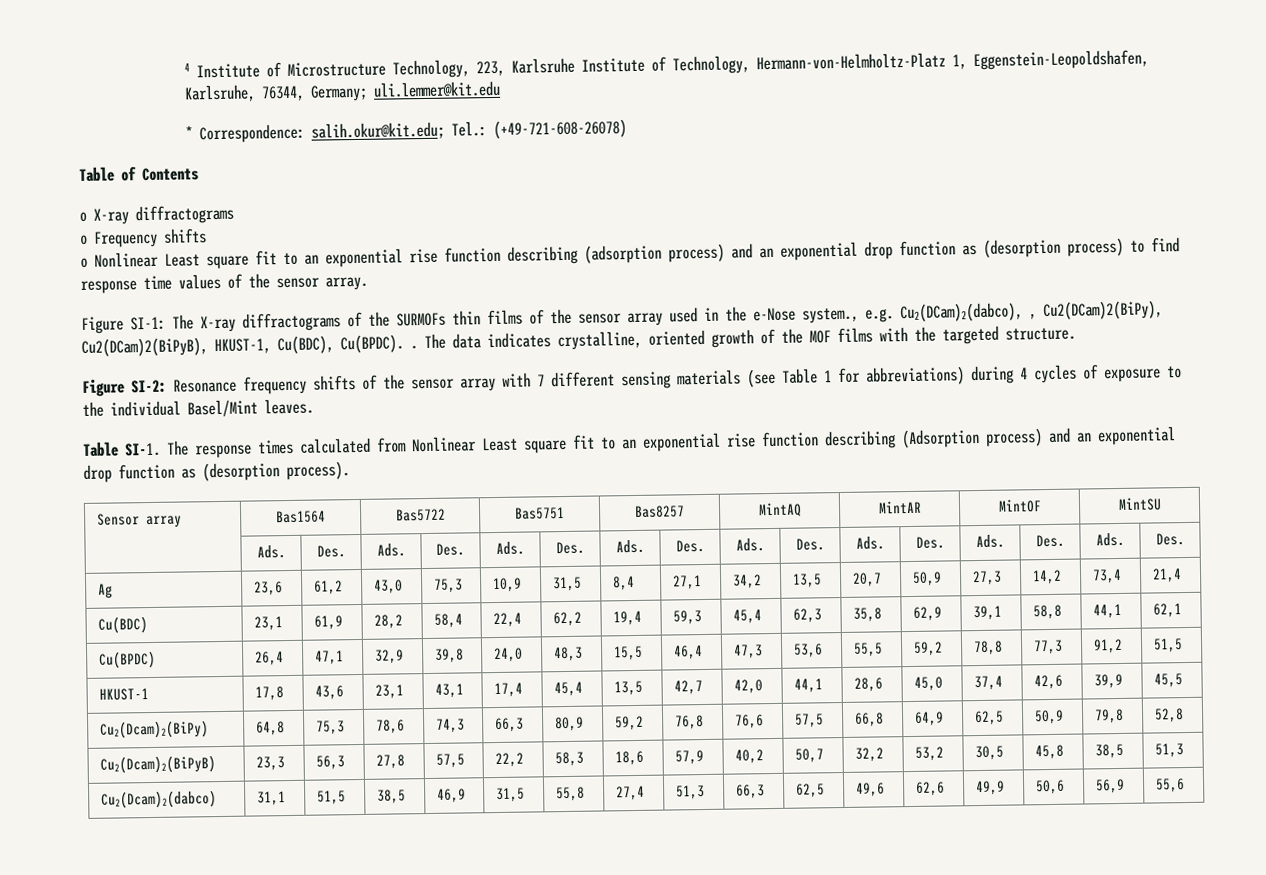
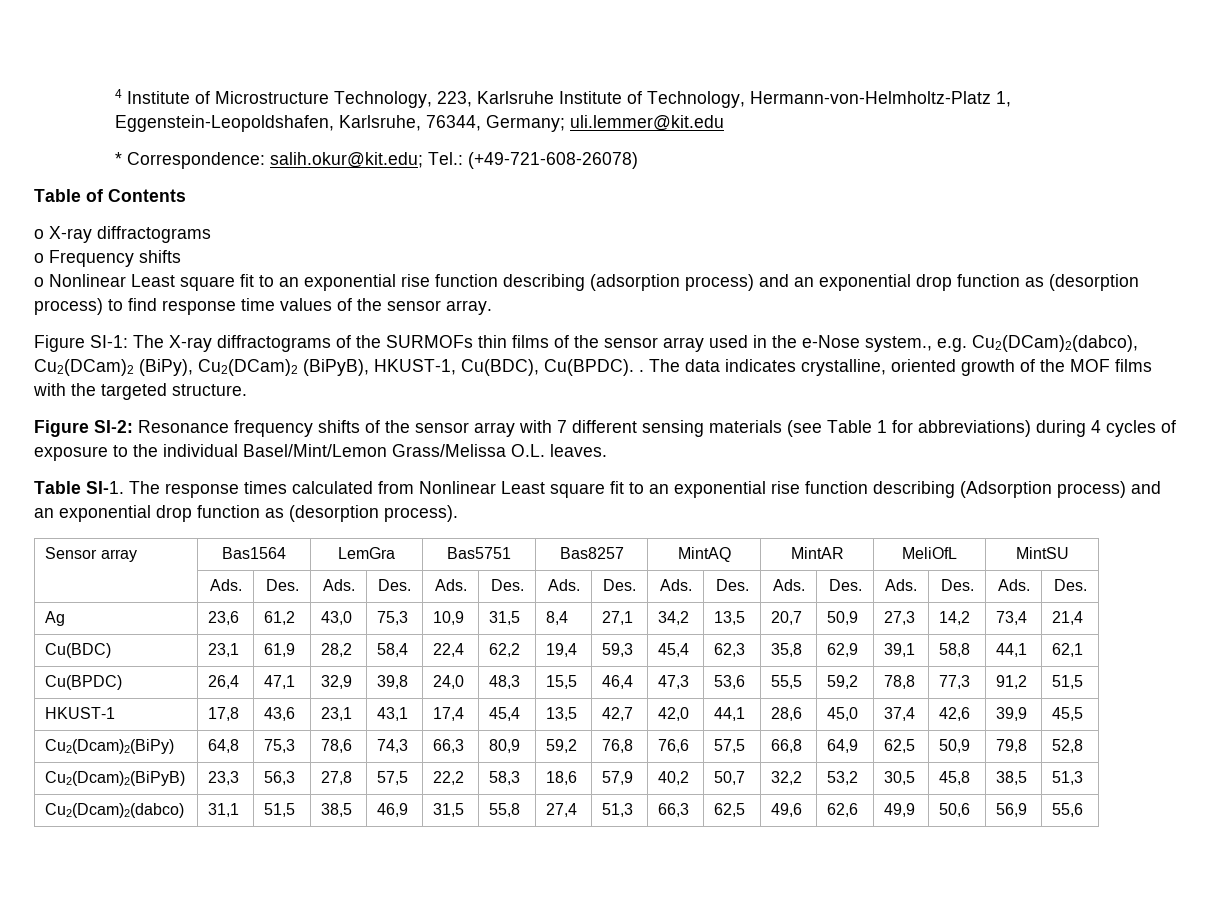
[1029,300,1163,321] [81,337,208,357] , Cu2(DCam)2(BiPy), Cu2(DCam)2(BiPyB), -> [34,359,369,376] Cu2(DCam)2 (BiPy), Cu2(DCam)2 (BiPyB),
[187,399,258,418] Basel/Mint -> [243,444,545,457] Basel/Mint/Lemon Grass/Melissa O.L.
[395,508,446,522] Bas5722 -> [338,547,395,559] LemGra
[997,499,1042,513] MintOF -> [902,547,957,559] MeliOfL

